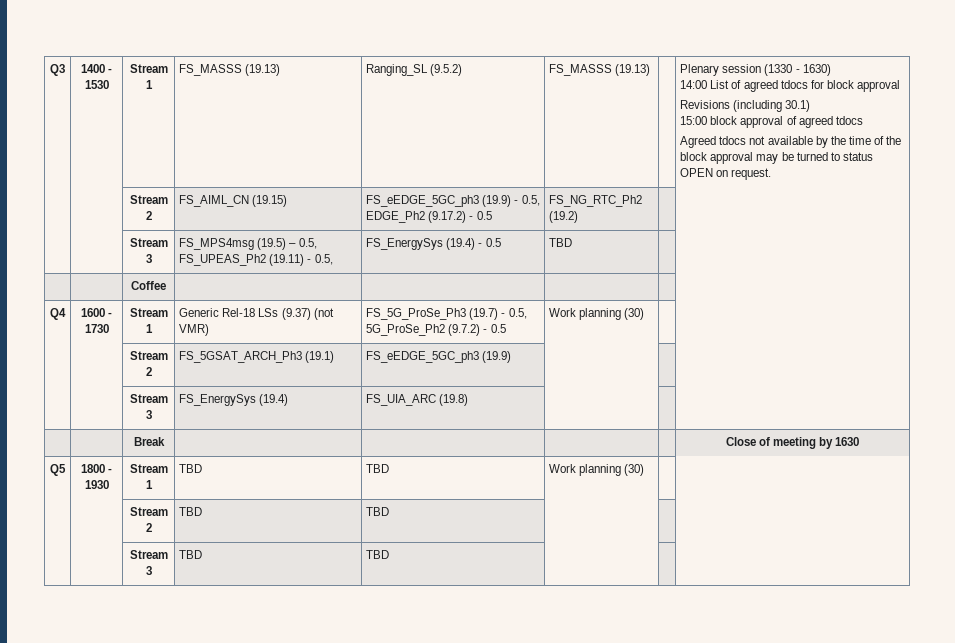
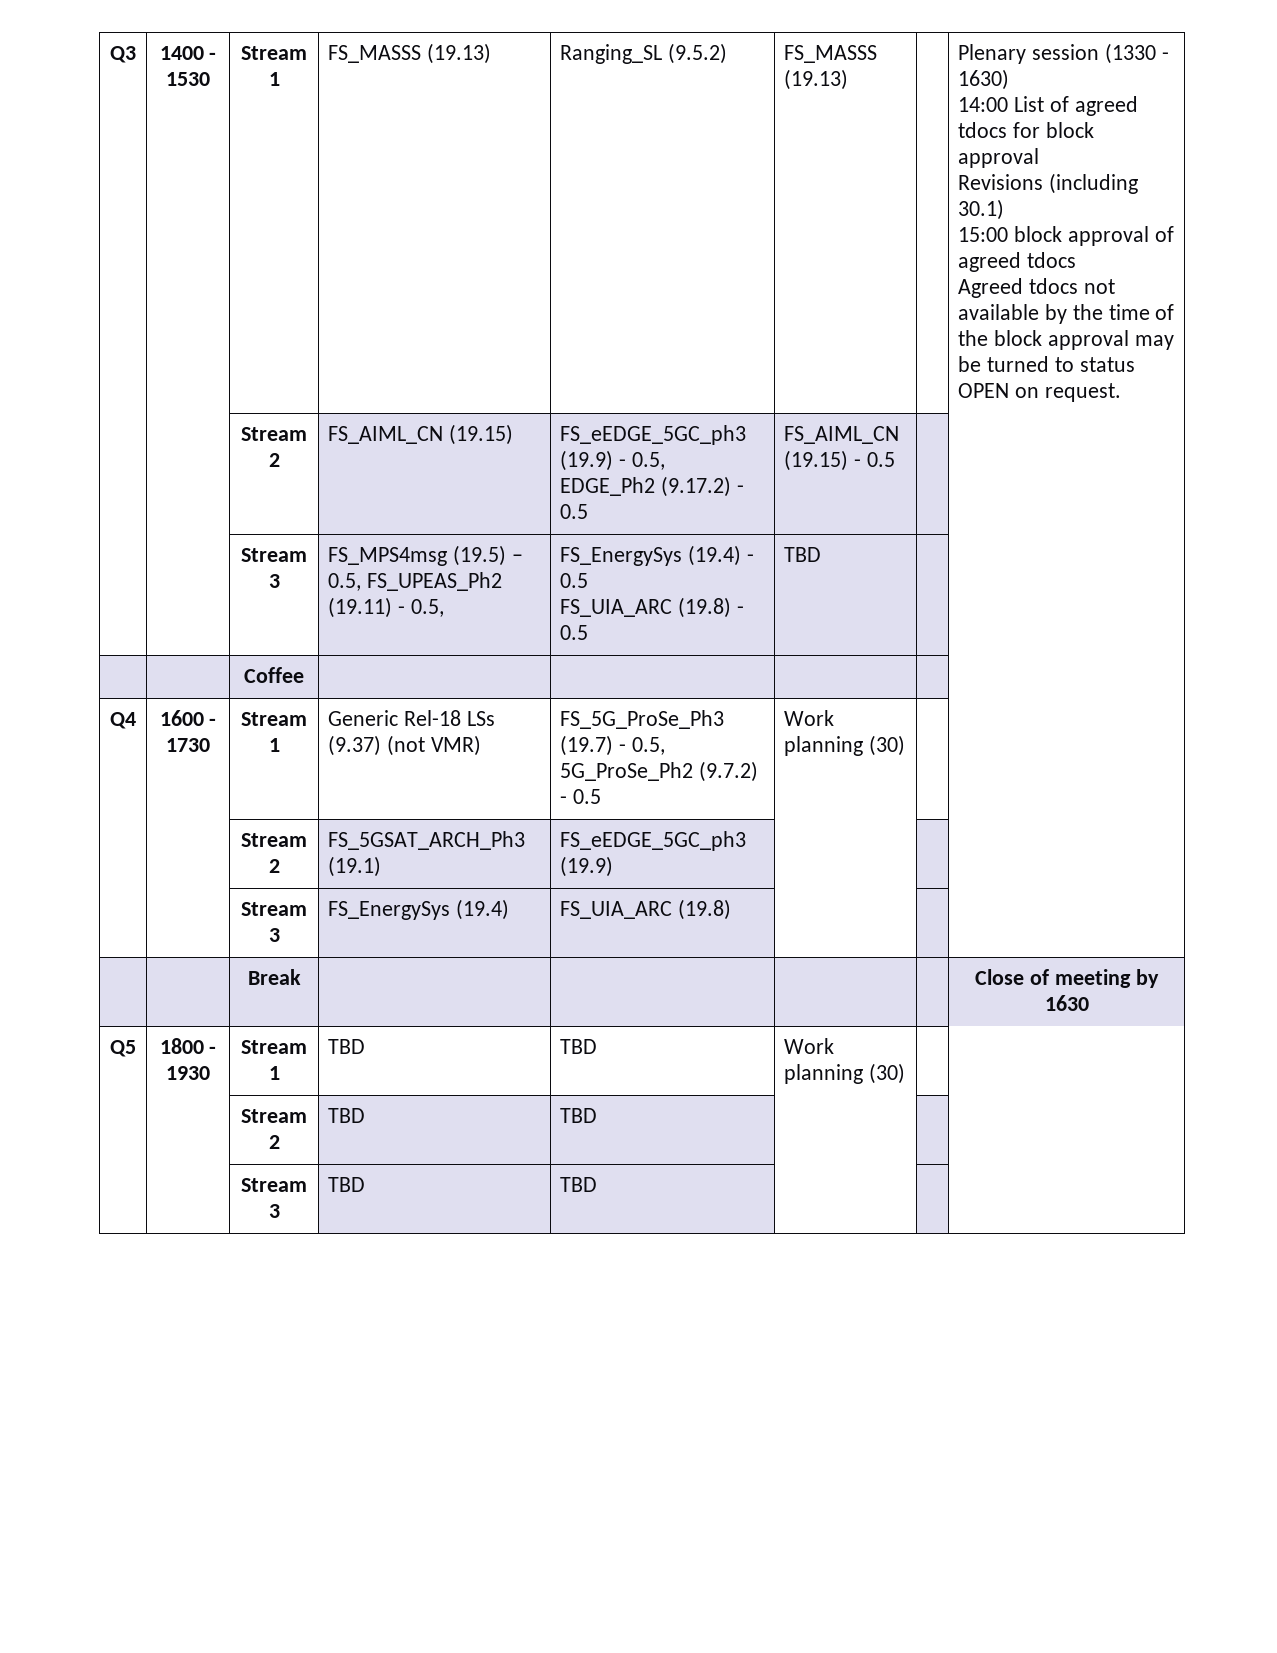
[549,195,643,207] [549,211,579,223] FS_NG_RTC_Ph2 (19.2) -> [784,426,900,444] [784,450,895,471] FS_AIML_CN (19.15) - 0.5
(501, 242) none -> [560,597,744,618] [560,625,589,640] // FS_UIA_ARC (19.8) - 0.5

